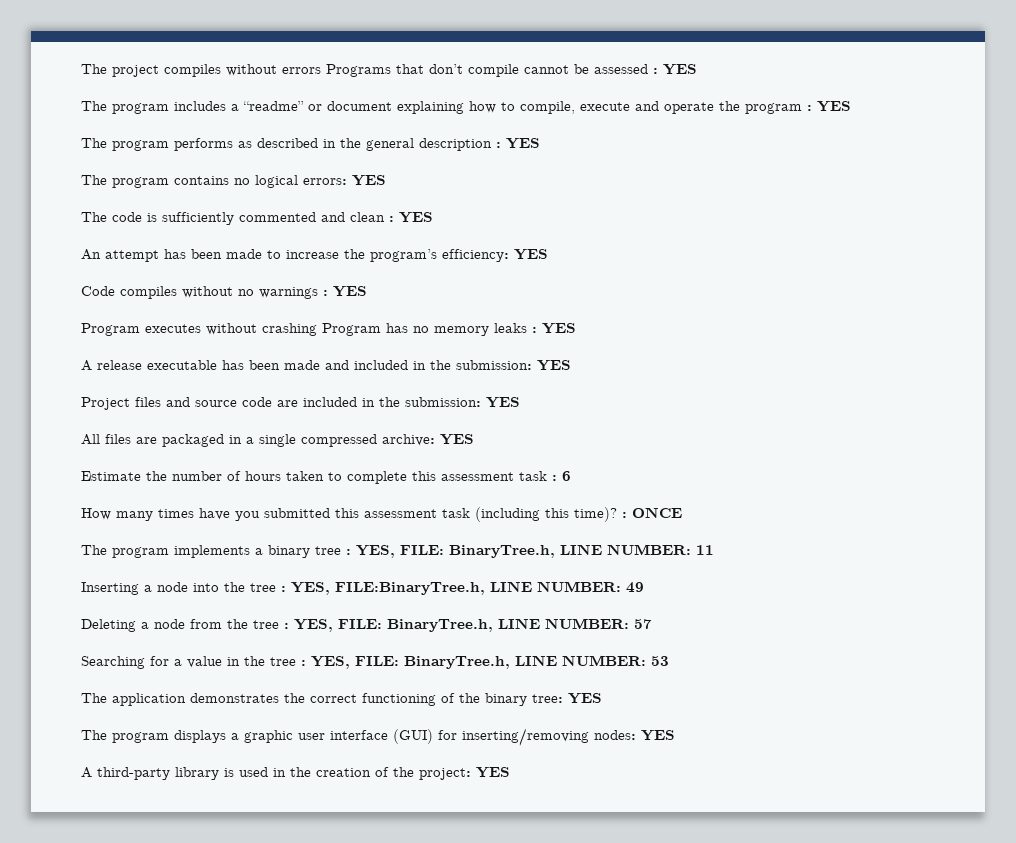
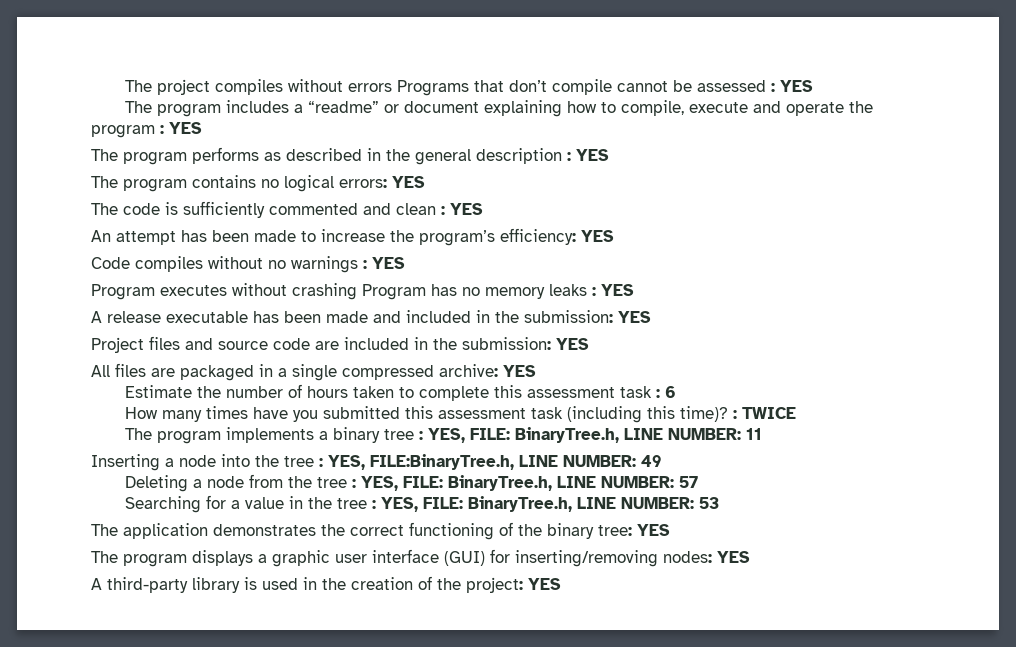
[632,507,682,518] ONCE -> [742,407,797,419] TWICE

